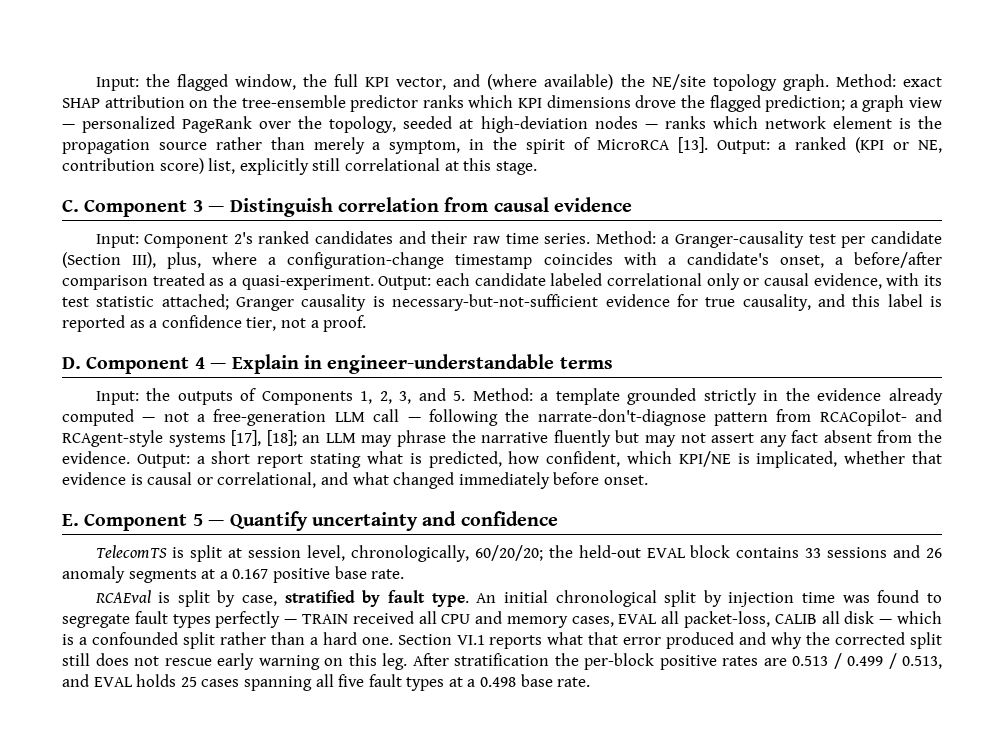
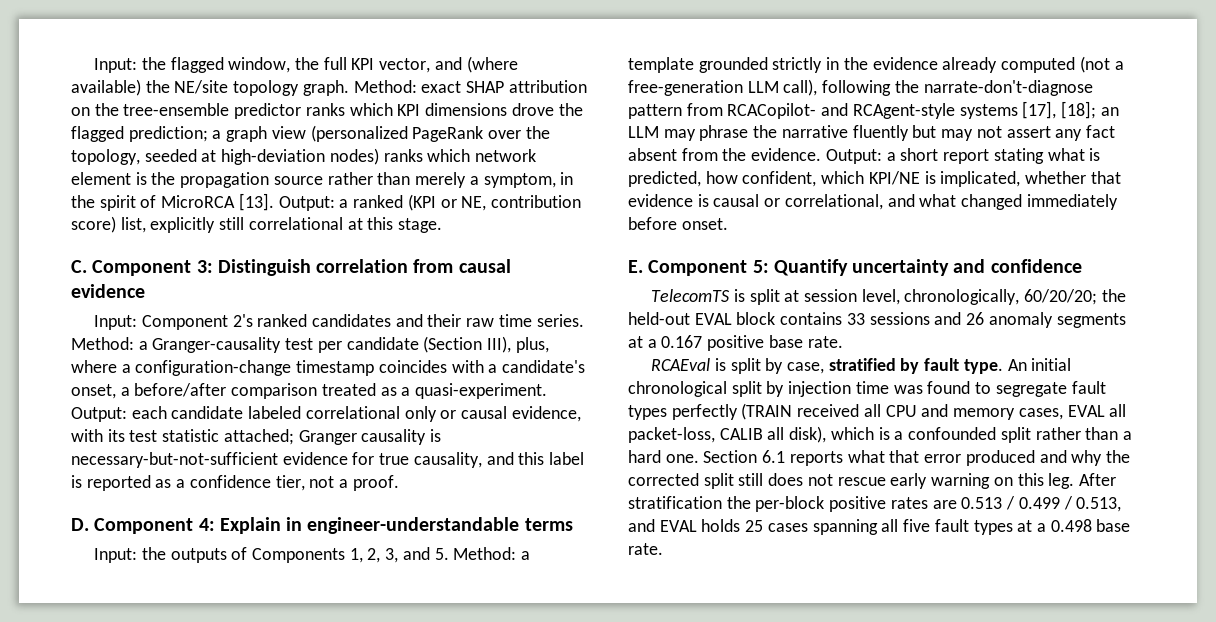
[62,116,176,133] — personalized -> [310,125,408,142] (personalized
[594,116,658,129] nodes — -> [329,148,379,165] nodes)
[192,200,225,212] 3 — -> [196,260,213,273] 3:
[194,357,227,369] 4 — -> [198,518,215,531] 4:
[142,412,189,422] — not -> [1079,56,1110,73] (not
[373,409,421,422] call — -> [783,79,818,96] call),
[192,514,225,526] 5 — -> [752,260,769,273] 5:
[284,614,348,624] — TRAIN -> [741,403,793,420] (TRAIN
[844,611,893,624] disk — -> [789,426,827,443] disk),
[456,635,485,645] VI.1 -> [762,450,786,463] 6.1

